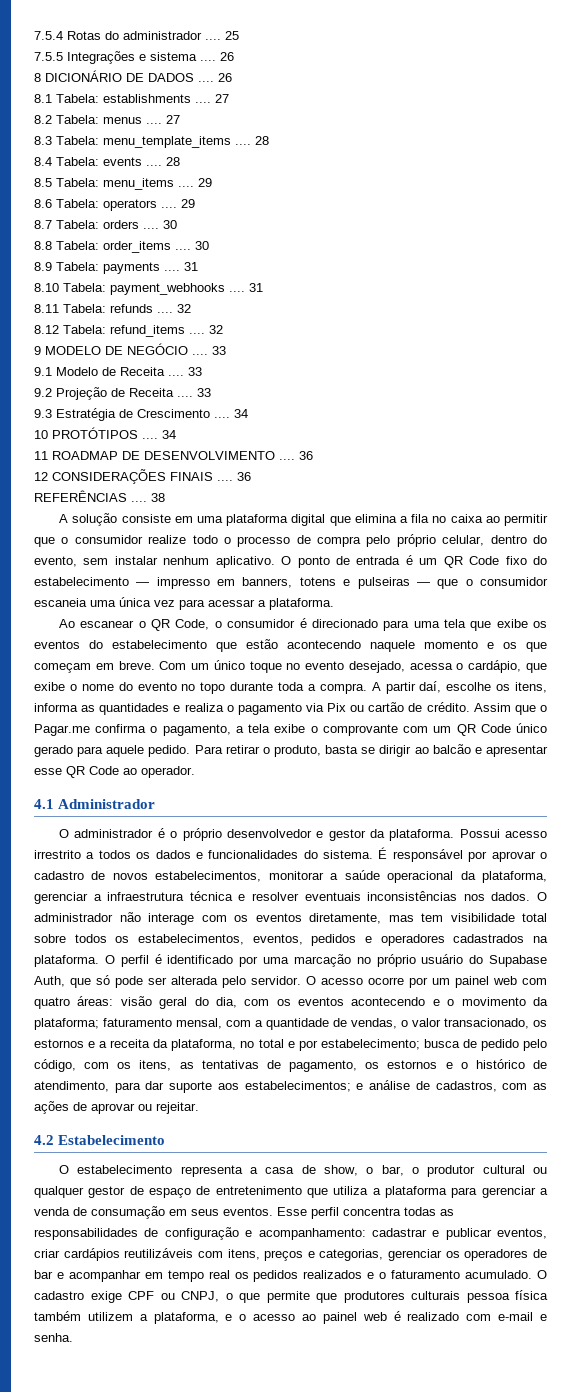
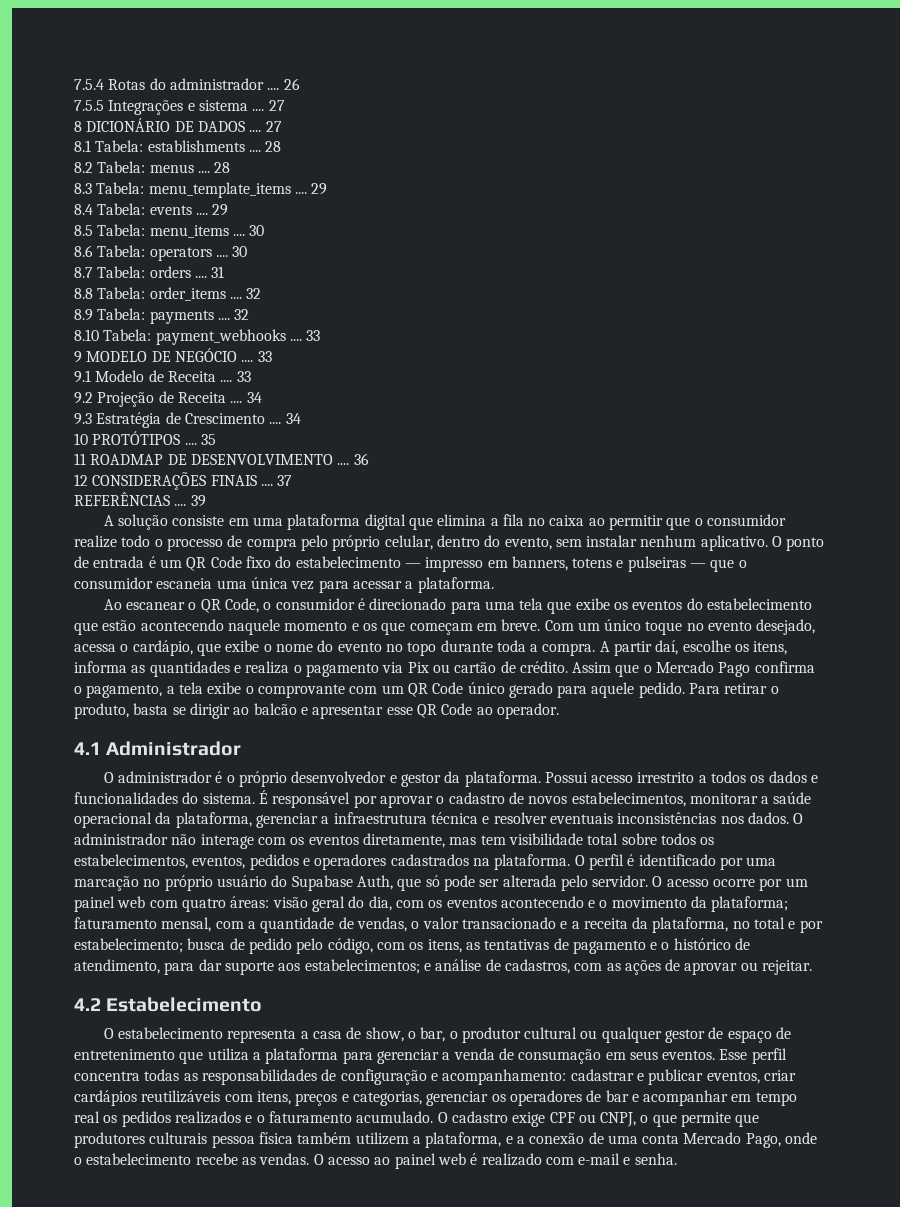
[225,31,239,40] 25 -> [283,78,300,90] 26
[220,52,234,61] 26 -> [268,100,285,111] 27
[218,73,232,82] 26 -> [265,121,282,132] 27
[215,94,229,103] 27 -> [265,141,282,152] 28
[166,115,180,124] 27 -> [214,162,231,173] 28
[255,136,269,145] 28 -> [311,183,328,195] 29
[166,157,180,166] 28 -> [212,204,229,216] 29
[198,178,212,187] 29 -> [249,225,265,236] 30
[181,199,195,208] 29 -> [232,246,248,257] 30
[163,220,177,229] 30 -> [211,266,225,278] 31
[195,241,209,250] 30 -> [246,288,262,299] 32
[184,262,198,271] 31 -> [234,309,250,320] 32
[249,283,263,292] [34,304,191,313] [34,325,223,337] 31 // 8.11 Tabela: refunds .... 32 // 8.12 Tabela: refund_items .... 32 -> [306,330,321,341] 33
[197,388,211,397] 33 -> [246,392,262,403] 34
[162,430,176,439] 34 -> [200,434,216,445] 35
[237,472,251,481] 36 -> [277,475,293,486] 37
[151,493,165,502] 38 -> [190,495,206,507] 39
[34,724,90,736] Pagar.me -> [656,661,751,677] Mercado Pago
[444,1018,547,1029] [34,1039,84,1048] transacionado, os estornos -> [461,917,556,929] transacionado
[289,1060,438,1072] pagamento, os estornos -> [572,940,646,954] pagamento
[239,1314,247,1321] o -> [516,1132,818,1148] [74,1153,324,1165] a conexão de uma conta Mercado Pago, onde o estabelecimento recebe as vendas. O

